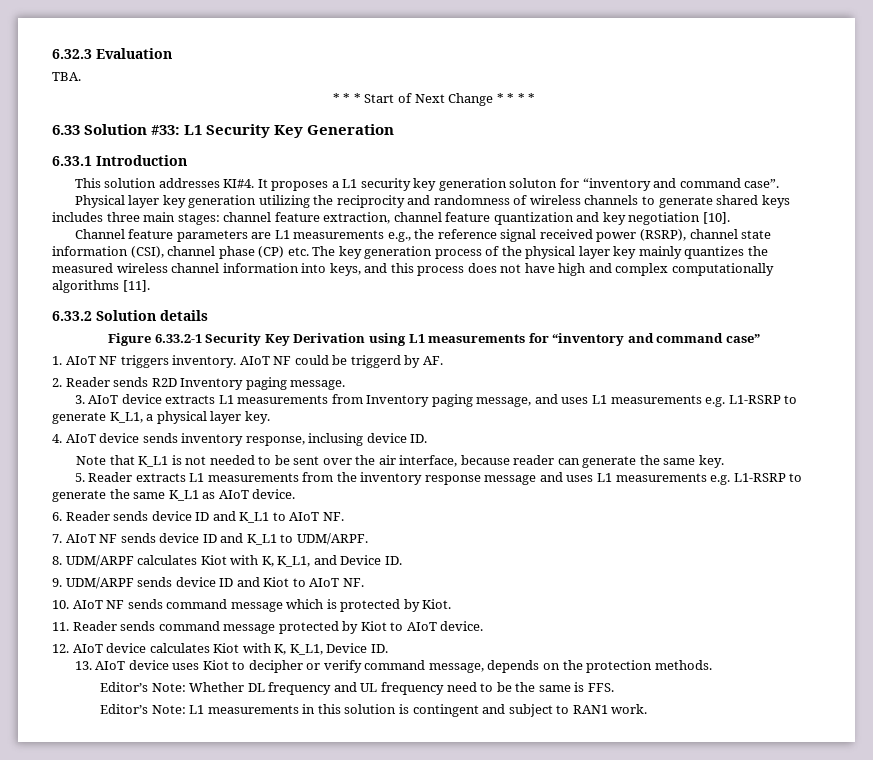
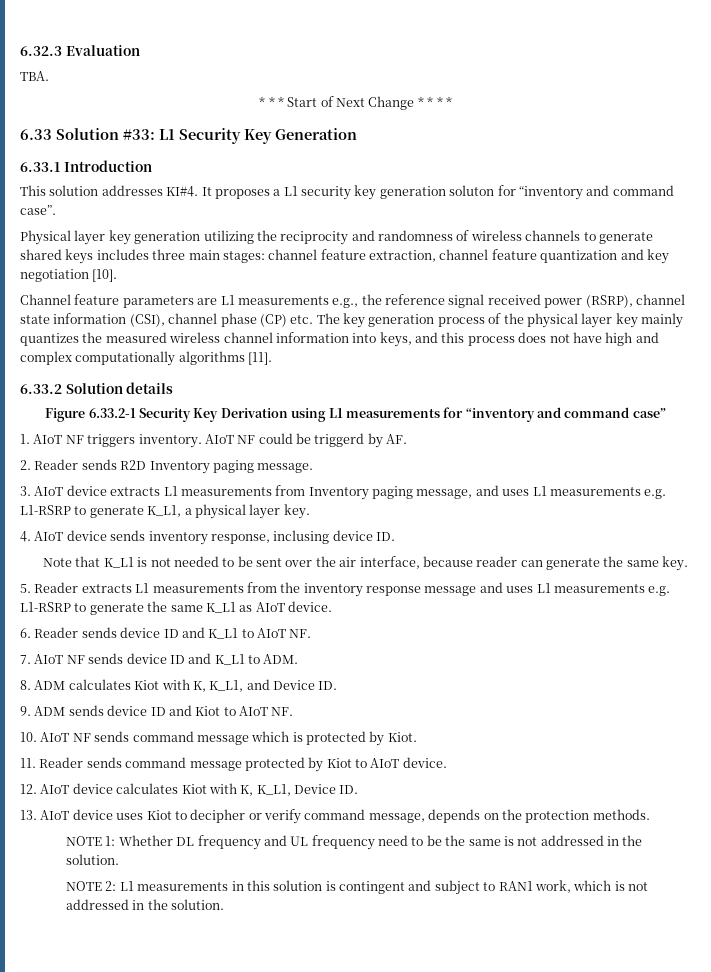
[296,533,368,545] UDM/ARPF. -> [263,654,299,664] ADM.
[65,555,134,567] UDM/ARPF -> [34,680,66,690] ADM
[65,577,134,589] UDM/ARPF -> [34,706,66,716] ADM
[100,682,186,692] Editor’s Note: -> [66,836,116,846] NOTE 1:
[587,683,614,692] [100,704,186,714] FFS. // Editor’s Note: -> [517,835,643,846] [66,854,120,865] [66,881,117,891] not addressed in the solution. // NOTE 2:
[611,704,648,714] work. -> [534,880,649,893] [66,899,225,910] work, which is not addressed in the solution.

